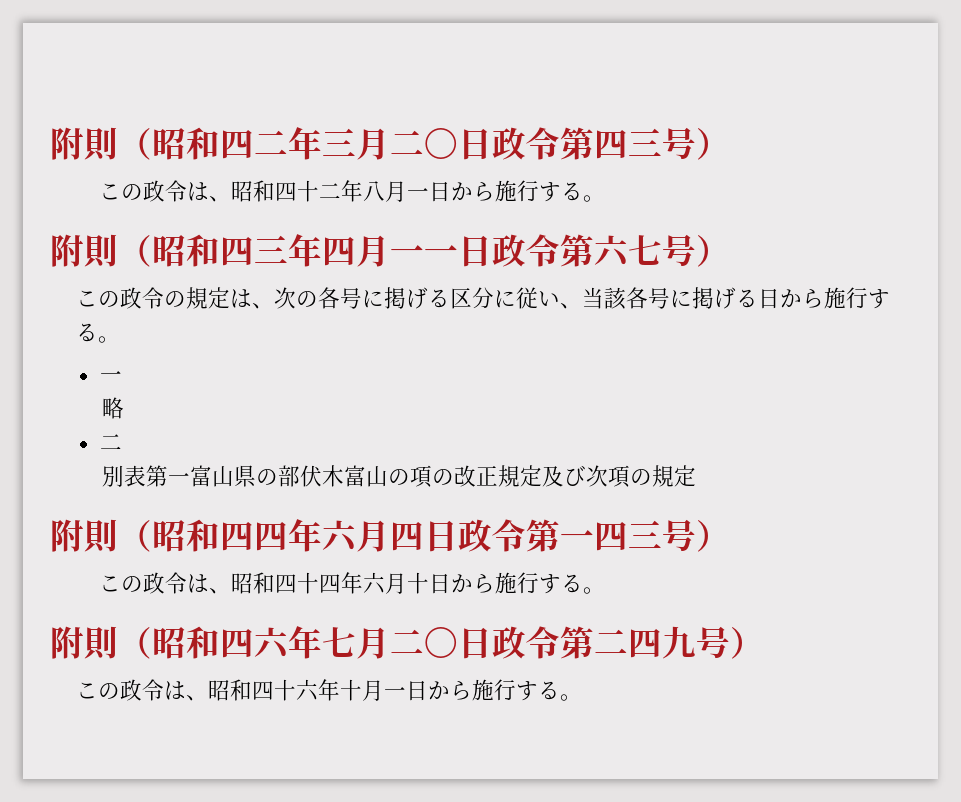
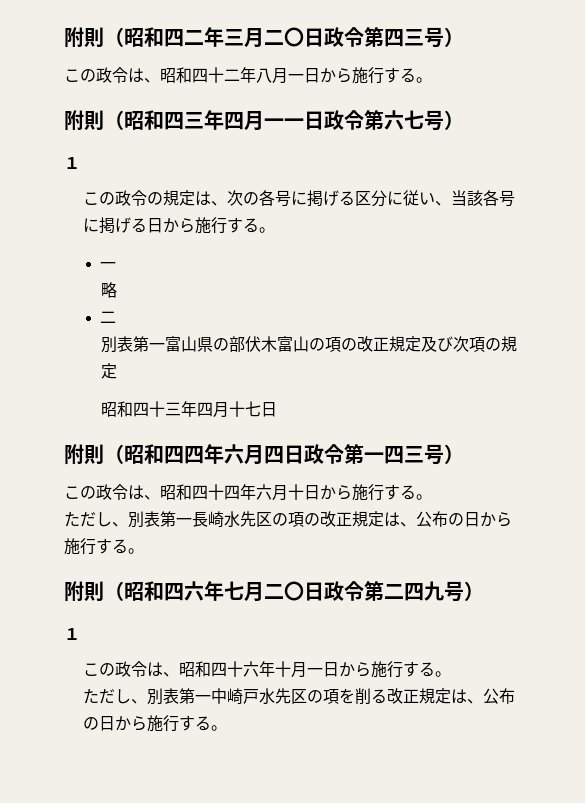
(730, 251) none -> [64,157,80,169] // １
(696, 476) none -> [101,401,278,418] // 昭和四十三年四月十七日
(605, 590) none -> [64,511,512,528] [64,538,144,555] // ただし、別表第一長崎水先区の項の改正規定は、公布の日から施行する。
(764, 643) none -> [64,628,80,640] // １
(582, 697) none -> [82,688,515,705] [82,715,227,732] // ただし、別表第一中崎戸水先区の項を削る改正規定は、公布の日から施行する。

